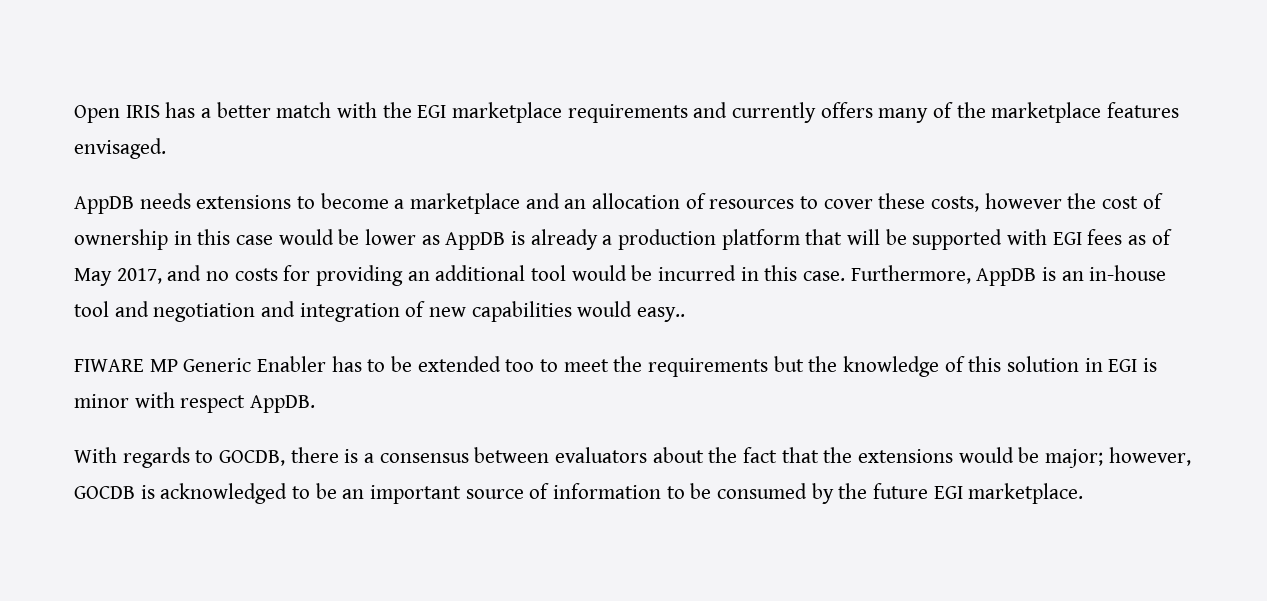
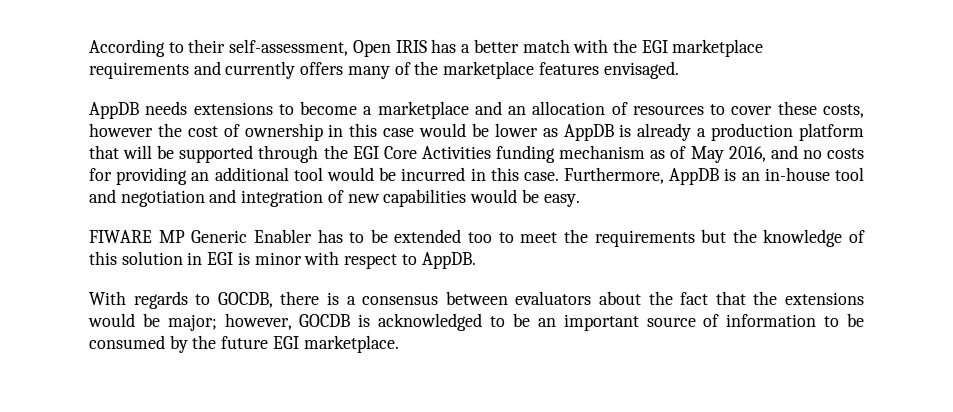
(74, 114) none -> [89,39,349,57] According to their self-assessment,
[1007,229,1123,245] with EGI fees -> [258,145,646,163] through the EGI Core Activities funding mechanism
[116,268,162,284] 2017, -> [728,146,766,162] 2016,
[637,307,686,322] easy.. -> [521,189,580,207] be easy.
(246, 404) none -> [401,254,417,265] to

